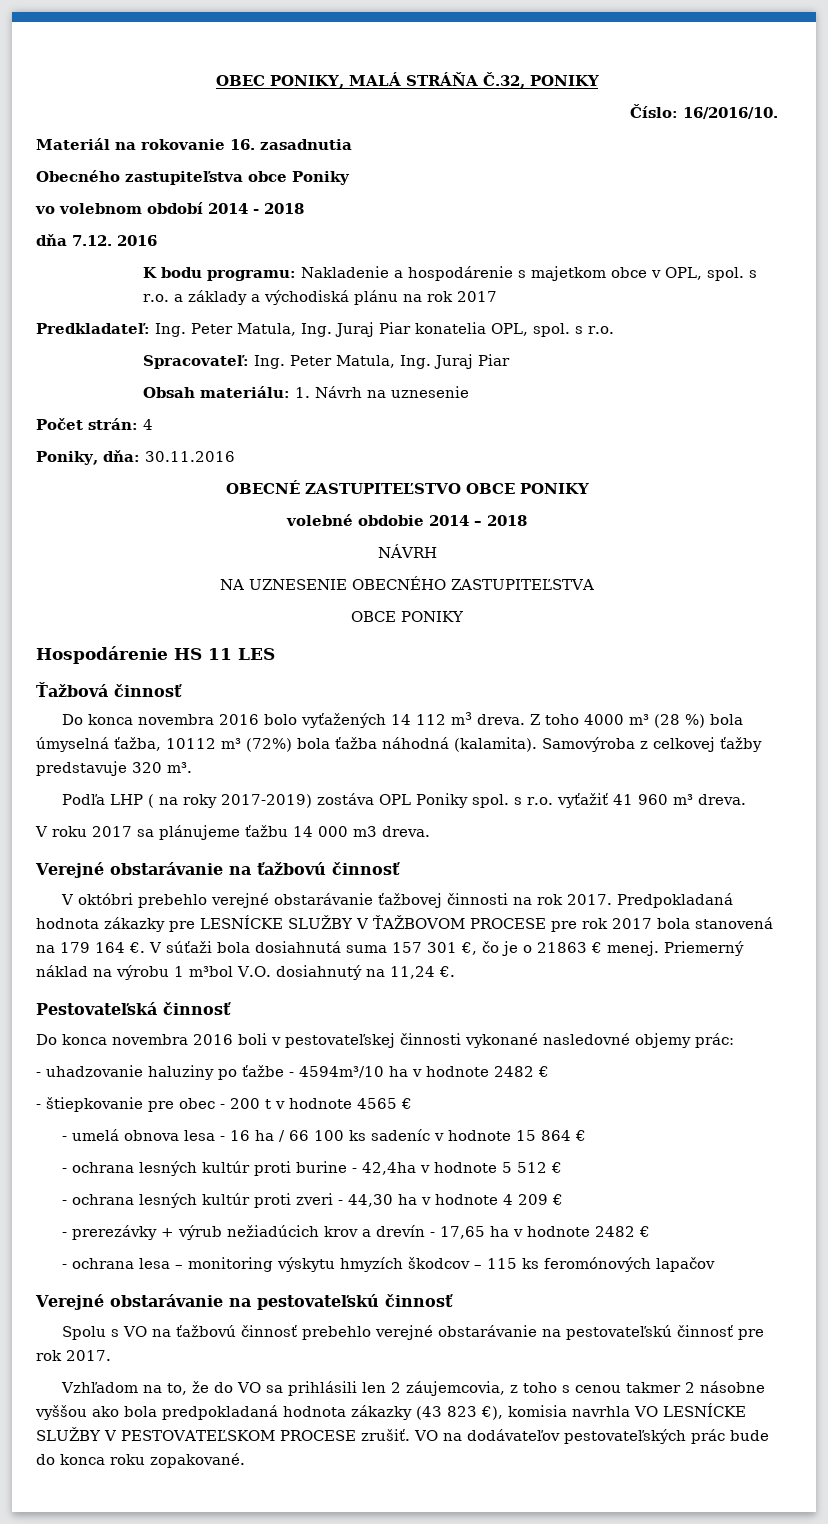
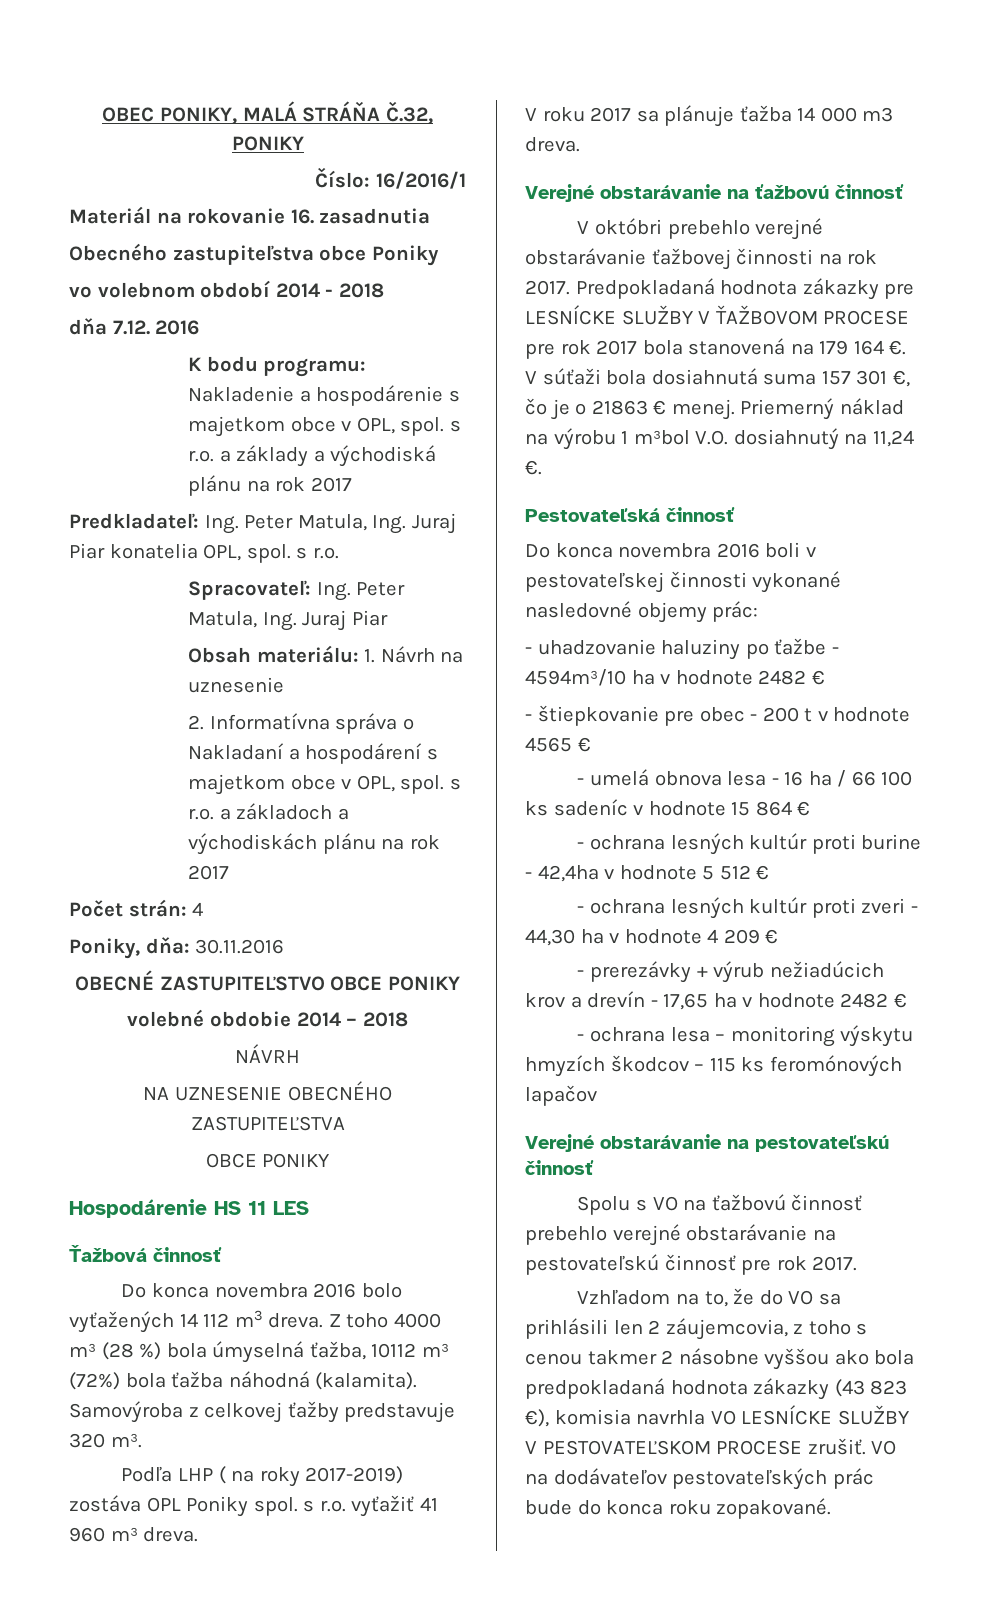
[683,107,778,119] 16/2016/10. -> [376,171,467,189] 16/2016/1
(470, 392) none -> [188,713,414,734] [188,743,438,764] [188,774,461,795] [188,803,349,820] [188,833,440,855] [188,865,230,880] // 2. Informatívna správa o Nakladaní a hospodárení s majetkom obce v OPL, spol. s r.o. a základoch a východiskách plánu na rok 2017
[159,825,288,840] plánujeme ťažbu -> [664,105,792,127] plánuje ťažba

